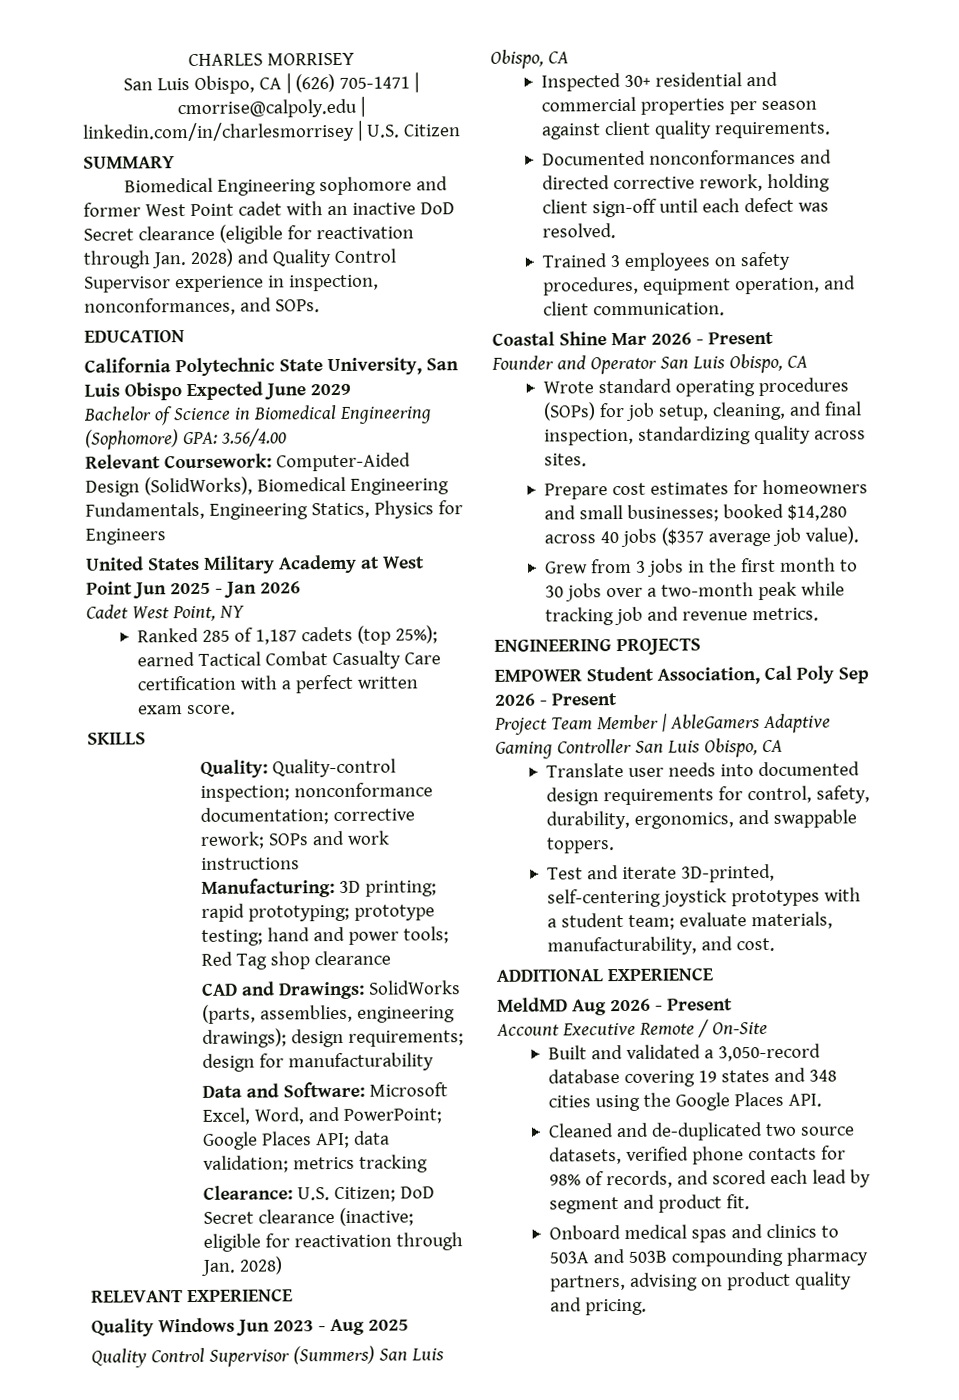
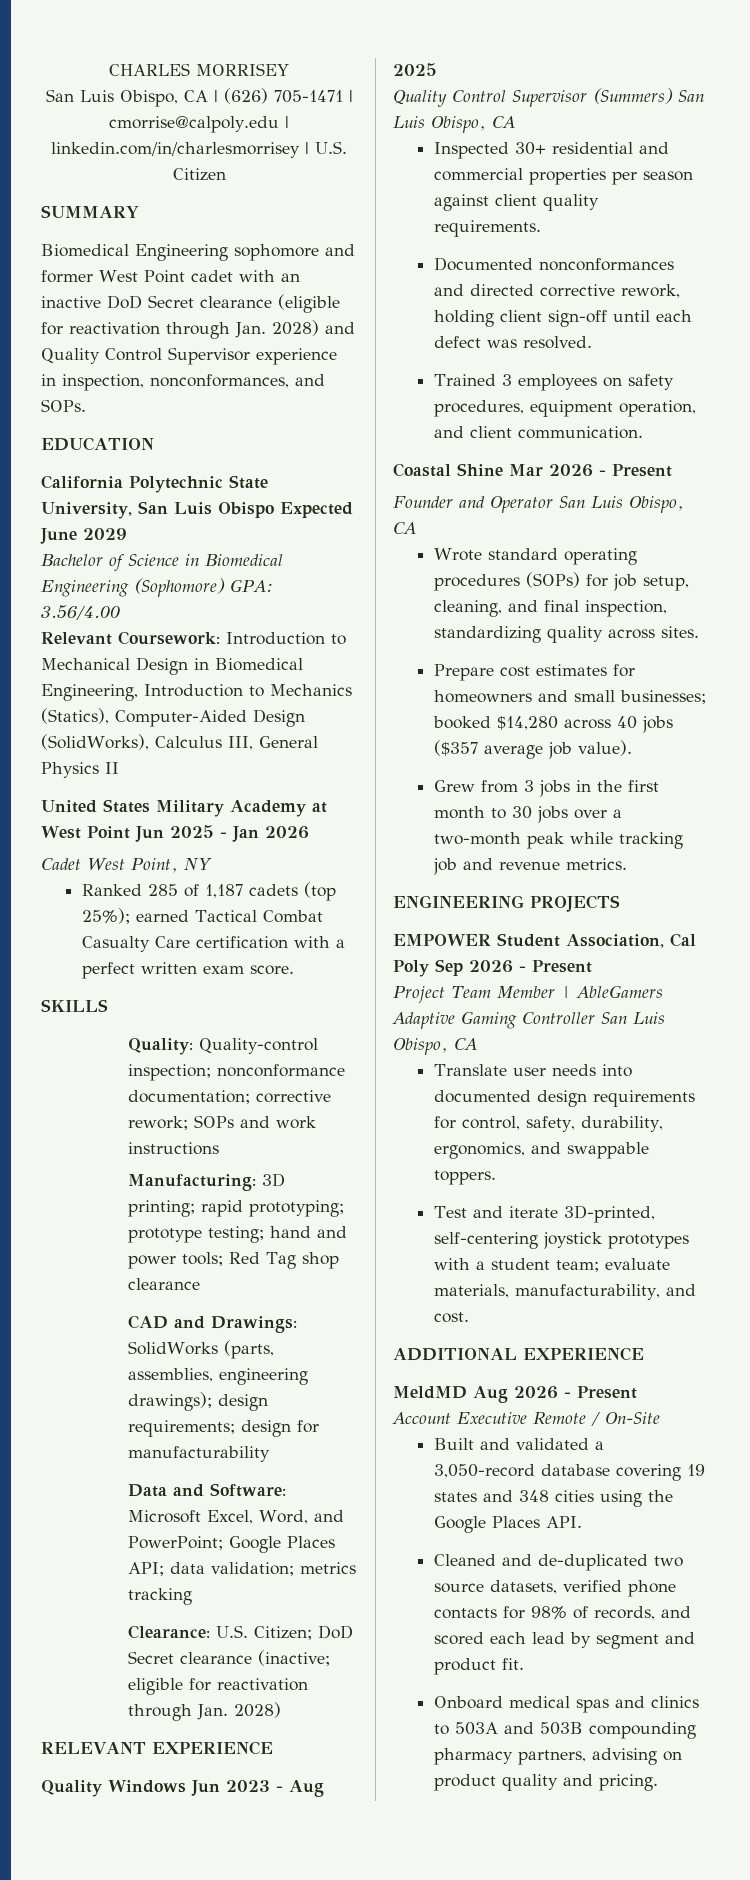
[275,452,411,472] [85,476,449,497] [85,500,463,520] [85,528,166,545] Computer-Aided Design (SolidWorks), Biomedical Engineering Fundamentals, Engineering Statics, Physics for Engineers -> [226,632,346,645] [41,657,303,675] [41,684,352,701] [41,708,305,727] [41,734,318,750] [41,762,119,778] Introduction to Mechanical Design in Biomedical Engineering, Introduction to Mechanics (Statics), Computer-Aided Design (SolidWorks), Calculus III, General Physics II

